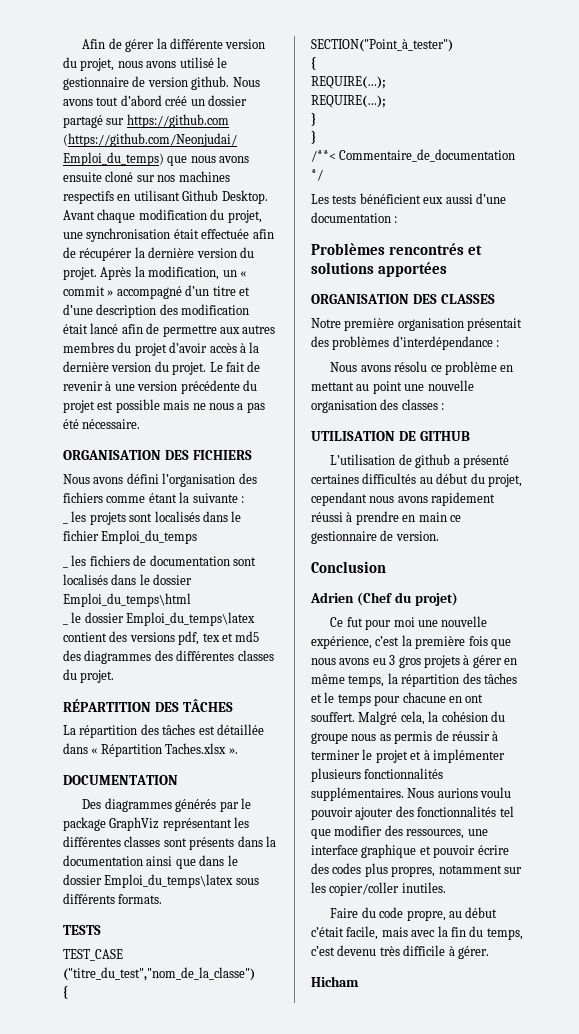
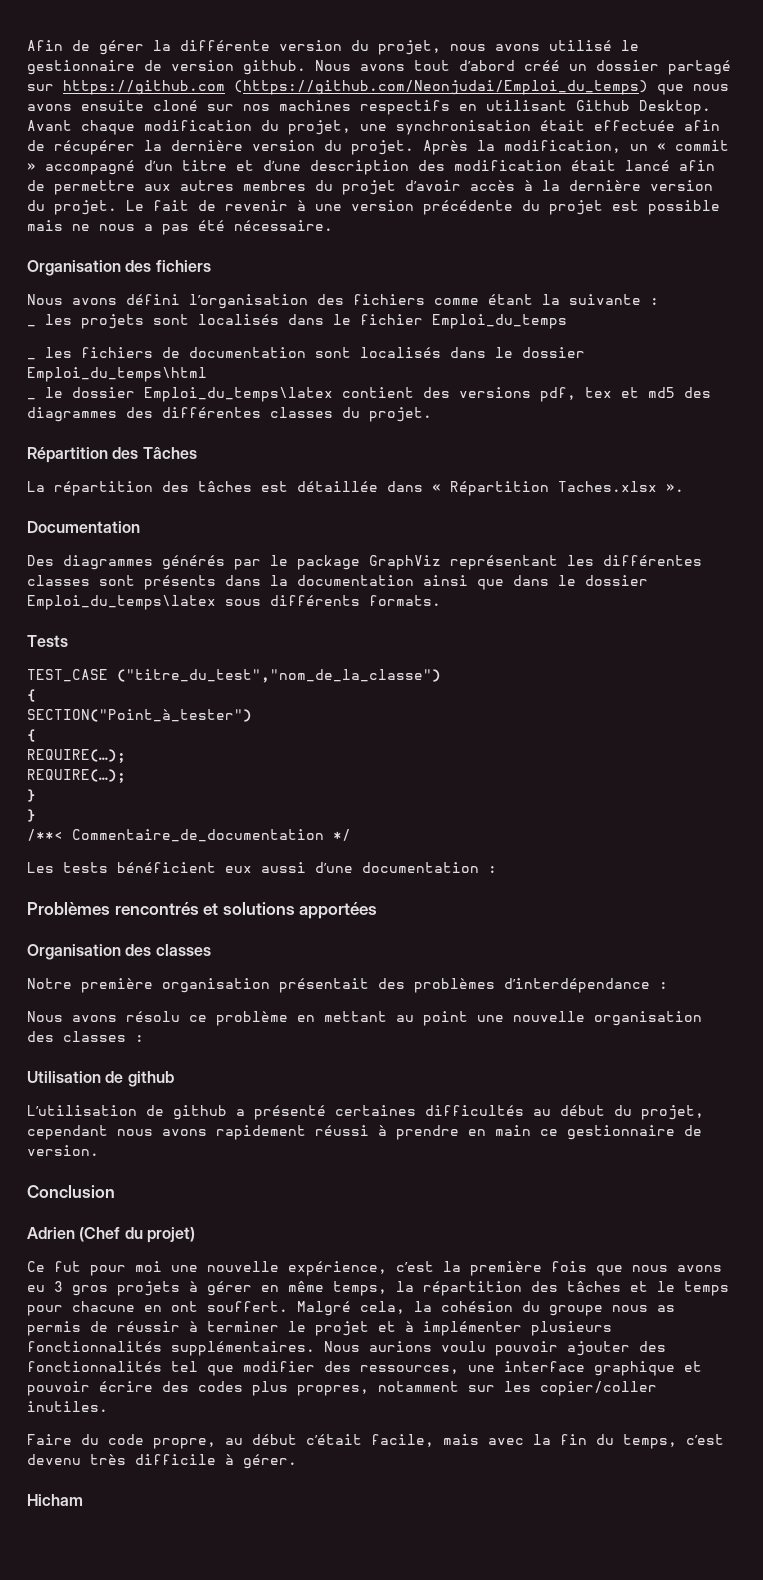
[63,450,252,460] ORGANISATION DES FICHIERS -> [27,260,211,276] Organisation des fichiers
[63,699,233,712] RÉPARTITION DES TÂCHES -> [27,447,197,463] Répartition des Tâches
[63,775,178,785] DOCUMENTATION -> [27,521,140,533] Documentation
[63,925,101,935] TESTS -> [27,635,68,647] Tests
[311,294,495,304] ORGANISATION DES CLASSES -> [27,944,211,960] Organisation des classes
[311,431,470,441] UTILISATION DE GITHUB -> [27,1071,174,1087] Utilisation de github

